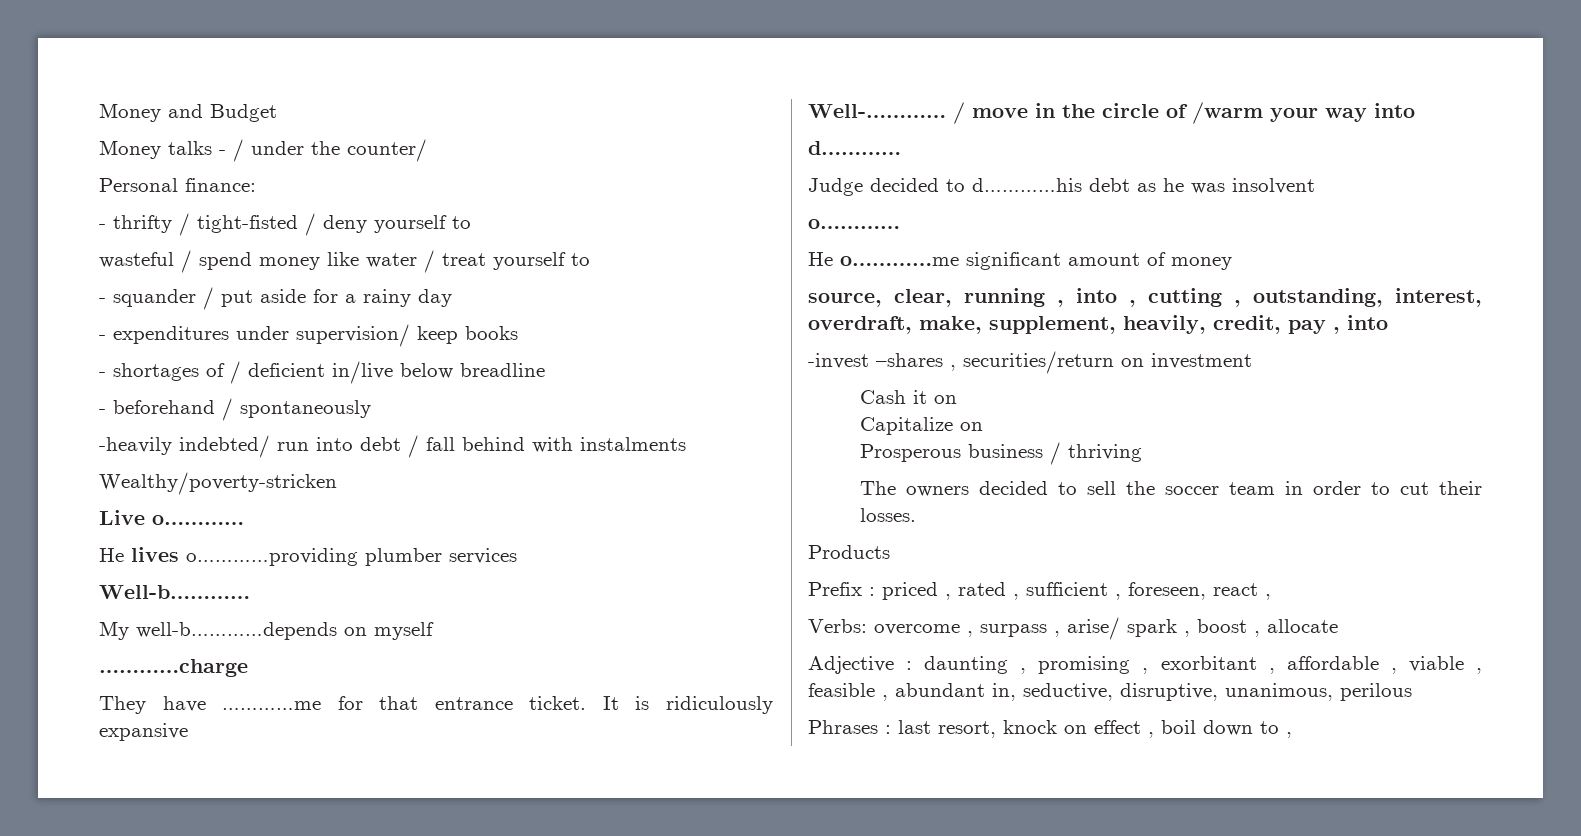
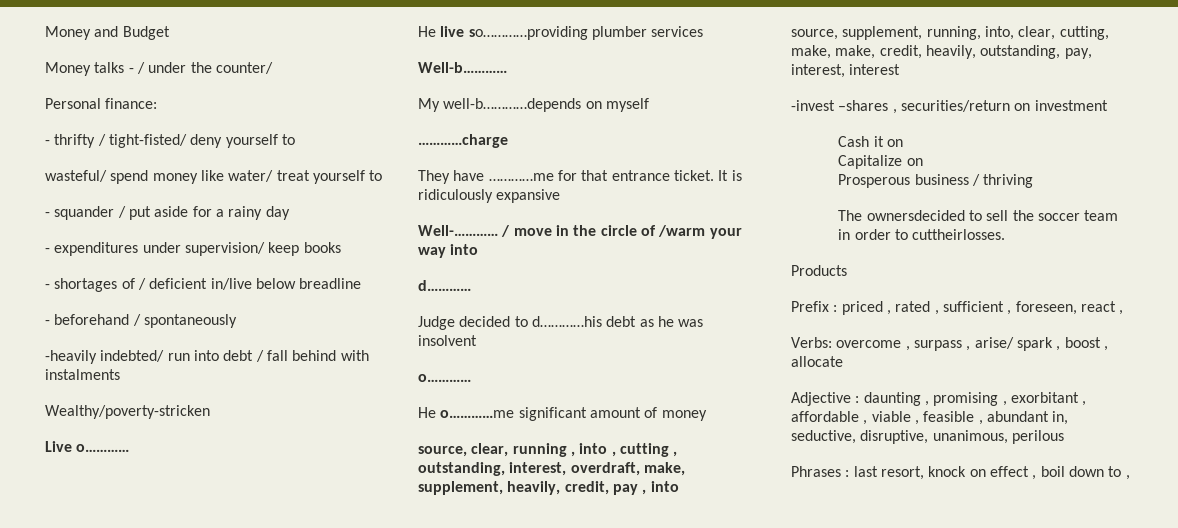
[197,213,316,236] tight-fisted / -> [108,134,187,148] tight-fisted/
[99,250,192,273] wasteful / -> [45,170,107,182] wasteful/
[366,250,435,273] water / -> [228,170,274,182] water/
[131,547,358,566] lives o…………providing -> [440,26,588,40] live so…………providing
(1388, 322) none -> [791,26,1109,40] [791,45,1092,59] [791,64,901,78] // source, supplement, running, into, clear, cutting, make, make, credit, heavily, outstanding, pay, interest, interest
[906,481,1049,497] owners decided -> [866,210,965,221] ownersdecided
[1400,481,1482,495] [860,508,917,522] cut their losses. -> [912,229,1006,240] cuttheirlosses.

